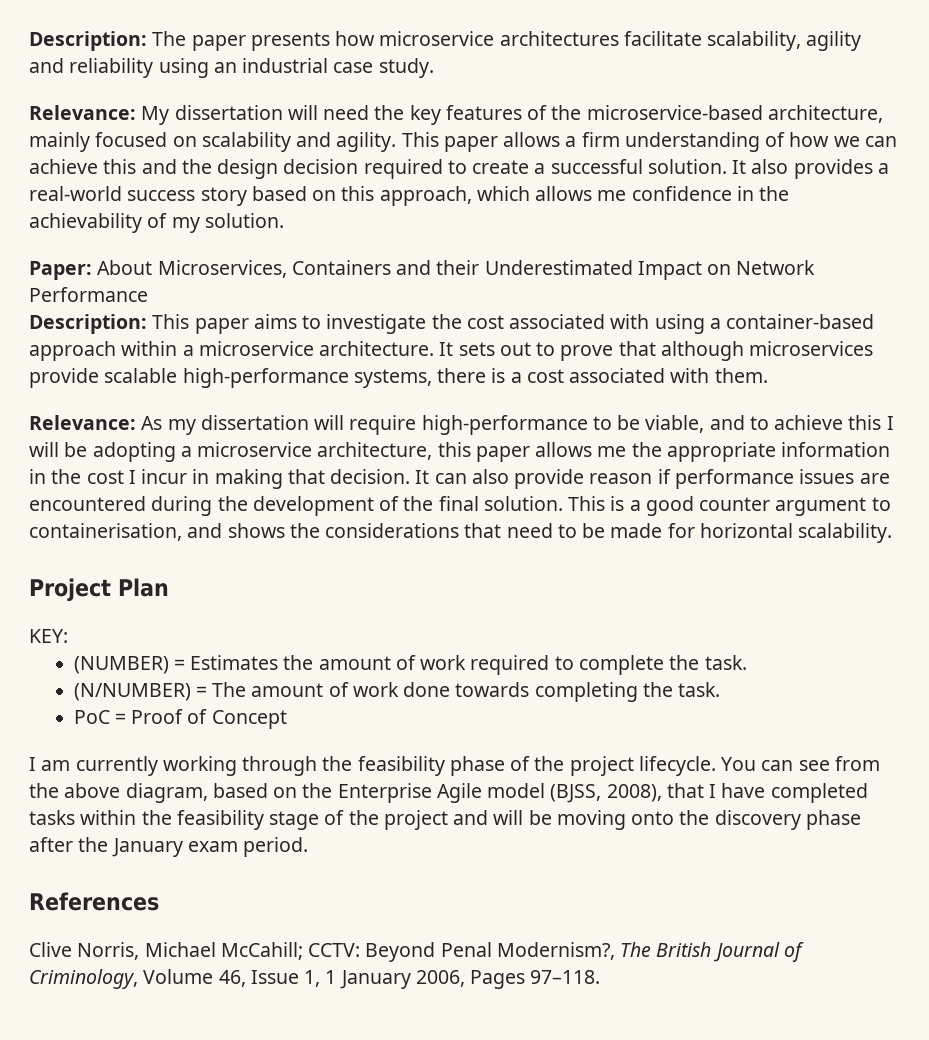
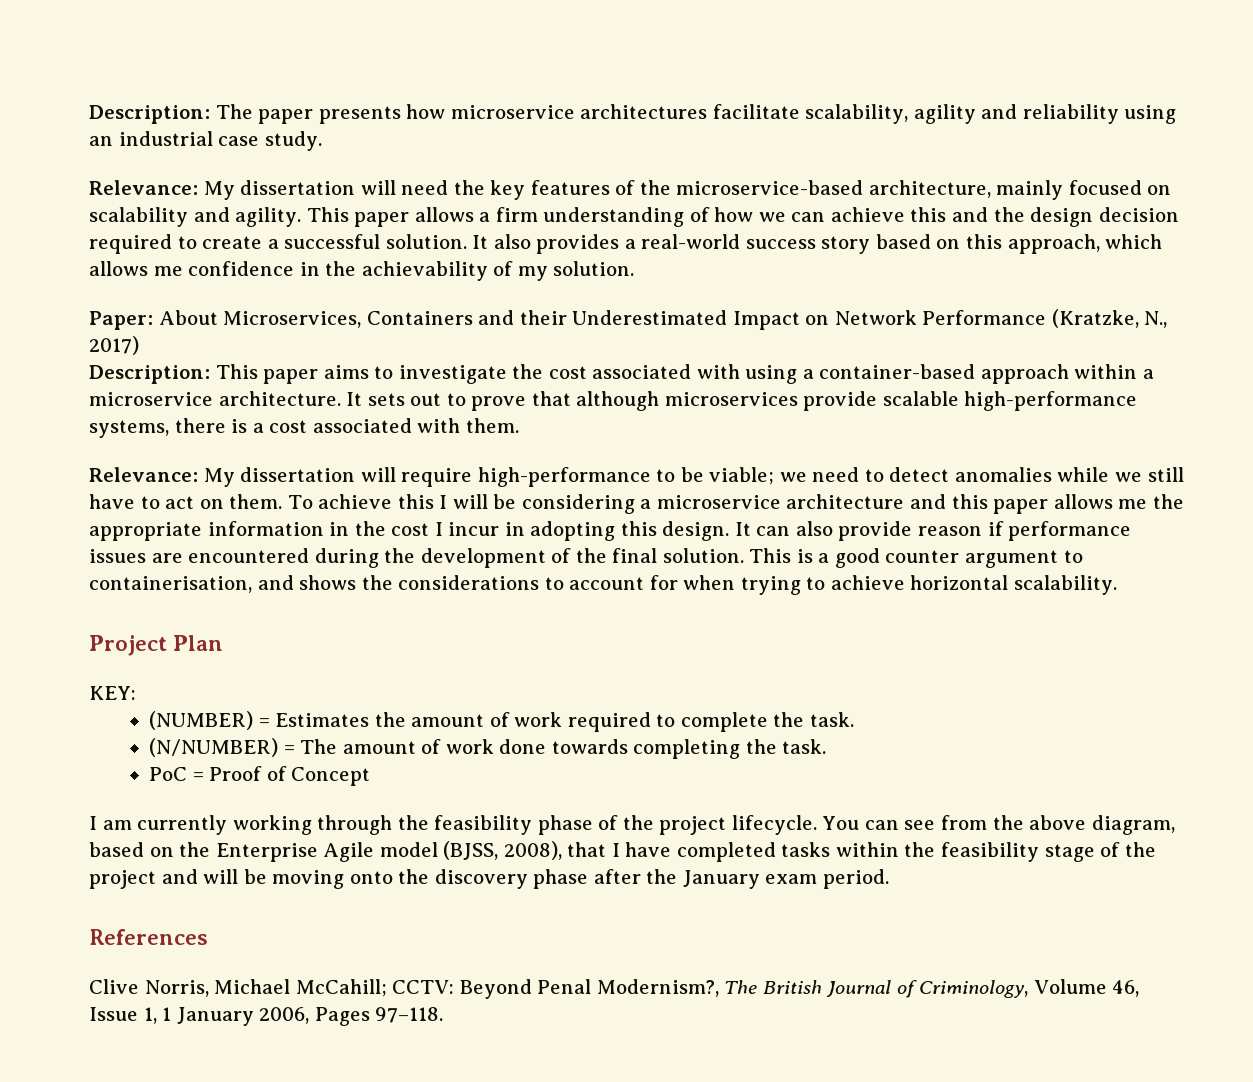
(148, 294) none -> [1051,309,1168,328] [89,336,139,355] (Kratzke, N., 2017)
[141,416,196,435] As my -> [203,468,235,487] My
[645,415,769,433] viable, and to -> [709,467,1184,485] [89,494,313,509] viable; we need to detect anomalies while we still have to act on them. To
[92,442,433,462] adopting a microservice architecture, -> [521,494,947,514] considering a microservice architecture and
[214,469,411,489] making that decision. -> [530,521,730,541] adopting this design.
[464,523,695,538] that need to be made for -> [544,575,905,595] to account for when trying to achieve

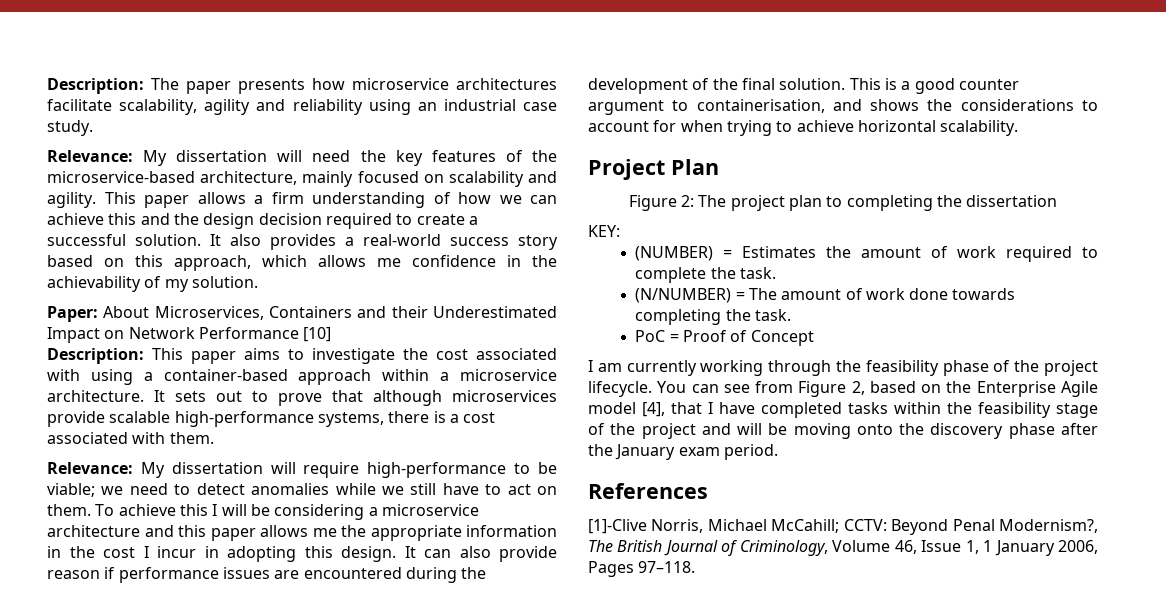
[1051,309,1168,328] [89,336,139,355] (Kratzke, N., 2017) -> [303,327,332,342] [10]
(224, 643) none -> [628,195,1058,211] // Figure 2: The project plan to completing the dissertation
[992,815,1175,835] the above diagram, -> [798,381,865,397] Figure 2,
[443,841,562,860] (BJSS, 2008), -> [642,402,665,417] [4],
[89,979,139,994] Clive -> [588,519,647,534] [1]-Clive

